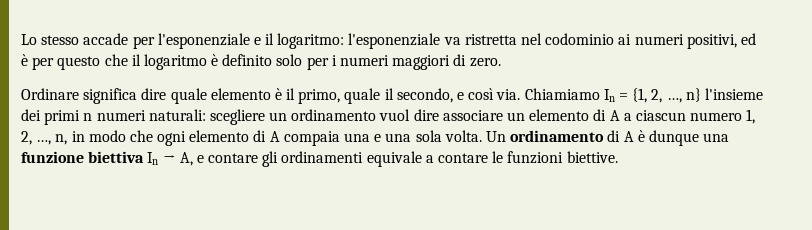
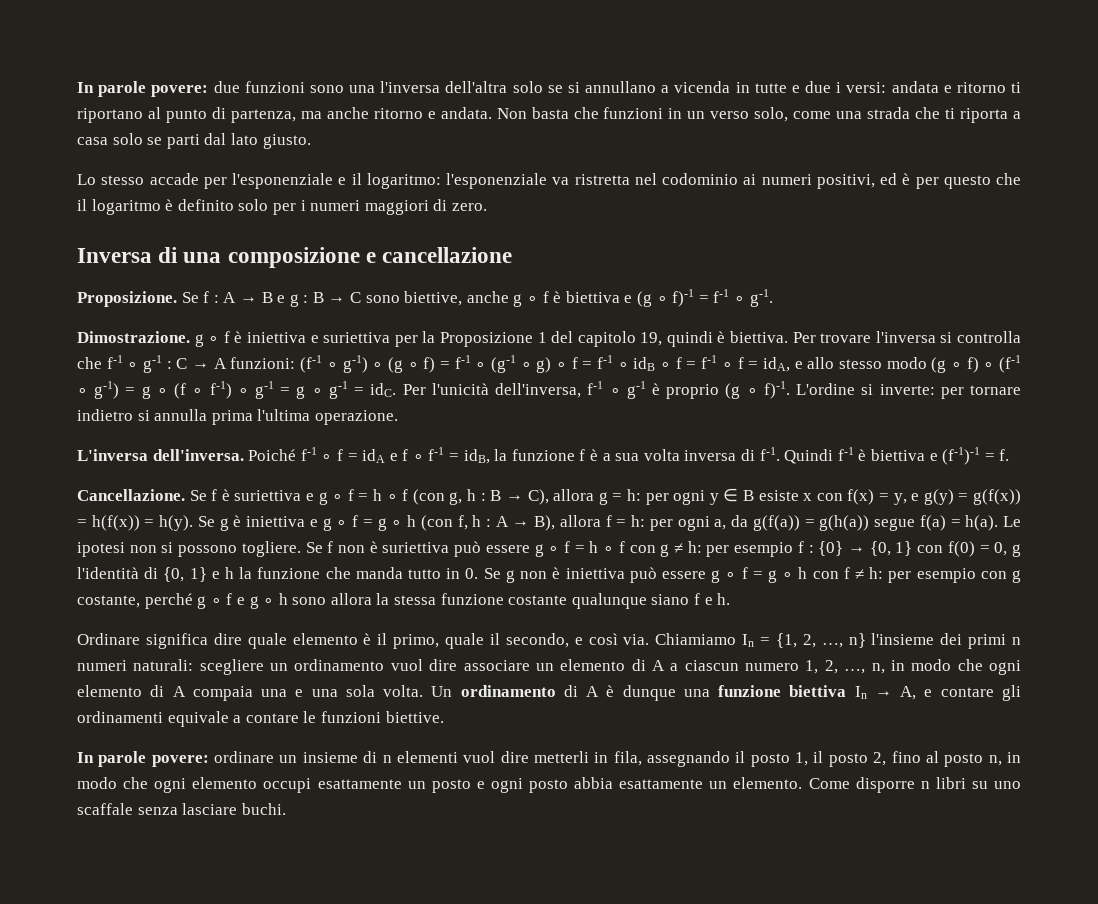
(21, 39) none -> [77,81,1021,97] [77,107,1022,123] [77,133,311,149] In parole povere: due funzioni sono una l'inversa dell'altra solo se si annullano a vicenda in tutte e due i versi: andata e ritorno ti riportano al punto di partenza, ma anche ritorno e andata. Non basta che funzioni in un verso solo, come una strada che ti riporta a casa solo se parti dal lato giusto. //
(501, 62) none -> [77,247,513,268] [77,289,773,307] [77,331,1022,347] [77,355,1021,373] [77,381,1022,399] [77,409,398,425] [77,447,1010,465] [77,488,1021,505] [77,515,1021,531] [77,541,1021,557] [77,567,1022,583] [77,593,731,609] // Inversa di una composizione e cancellazione // Proposizione. Se f : A → B e g : B → C sono biettive, anche g ∘ f è biettiva e (g ∘ f)-1 = f-1 ∘ g-1. // Dimostrazione. g ∘ f è iniettiva e suriettiva per la Proposizione 1 del capitolo 19, quindi è biettiva. Per trovare l'inversa si controlla che f-1 ∘ g-1 : C → A funzioni: (f-1 ∘ g-1) ∘ (g ∘ f) = f-1 ∘ (g-1 ∘ g) ∘ f = f-1 ∘ idB ∘ f = f-1 ∘ f = idA, e allo stesso modo (g ∘ f) ∘ (f-1 ∘ g-1) = g ∘ (f ∘ f-1) ∘ g-1 = g ∘ g-1 = idC. Per l'unicità dell'inversa, f-1 ∘ g-1 è proprio (g ∘ f)-1. L'ordine si inverte: per tornare indietro si annulla prima l'ultima operazione. // L'inversa dell'inversa. Poiché f-1 ∘ f = idA e f ∘ f-1 = idB, la funzione f è a sua volta inversa di f-1. Quindi f-1 è biettiva e (f-1)-1 = f. // Cancellazione. Se f è suriettiva e g ∘ f = h ∘ f (con g, h : B → C), allora g = h: per ogni y ∈ B esiste x con f(x) = y, e g(y) = g(f(x)) = h(f(x)) = h(y). Se g è iniettiva e g ∘ f = g ∘ h (con f, h : A → B), allora f = h: per ogni a, da g(f(a)) = g(h(a)) segue f(a) = h(a). Le ipotesi non si possono togliere. Se f non è suriettiva può essere g ∘ f = h ∘ f con g ≠ h: per esempio f : {0} → {0, 1} con f(0) = 0, g l'identità di {0, 1} e h la funzione che manda tutto in 0. Se g non è iniettiva può essere g ∘ f = g ∘ h con f ≠ h: per esempio con g costante, perché g ∘ f e g ∘ h sono allora la stessa funzione costante qualunque siano f e h.
(618, 157) none -> [77,751,1022,767] [77,777,1022,793] [77,803,286,815] // In parole povere: ordinare un insieme di n elementi vuol dire metterli in fila, assegnando il posto 1, il posto 2, fino al posto n, in modo che ogni elemento occupi esattamente un posto e ogni posto abbia esattamente un elemento. Come disporre n libri su uno scaffale senza lasciare buchi.

